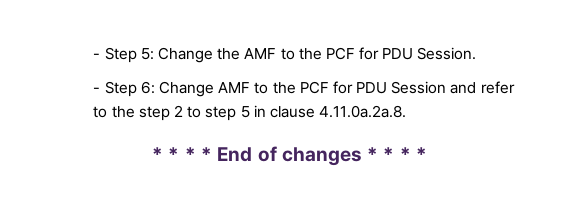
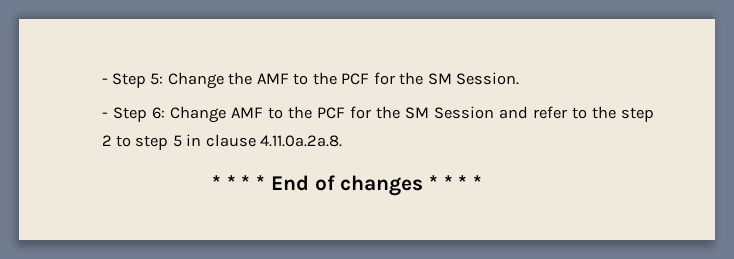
[382,48,414,60] PDU -> [399,72,452,85] the SM
[356,82,388,94] PDU -> [375,106,429,119] the SM

